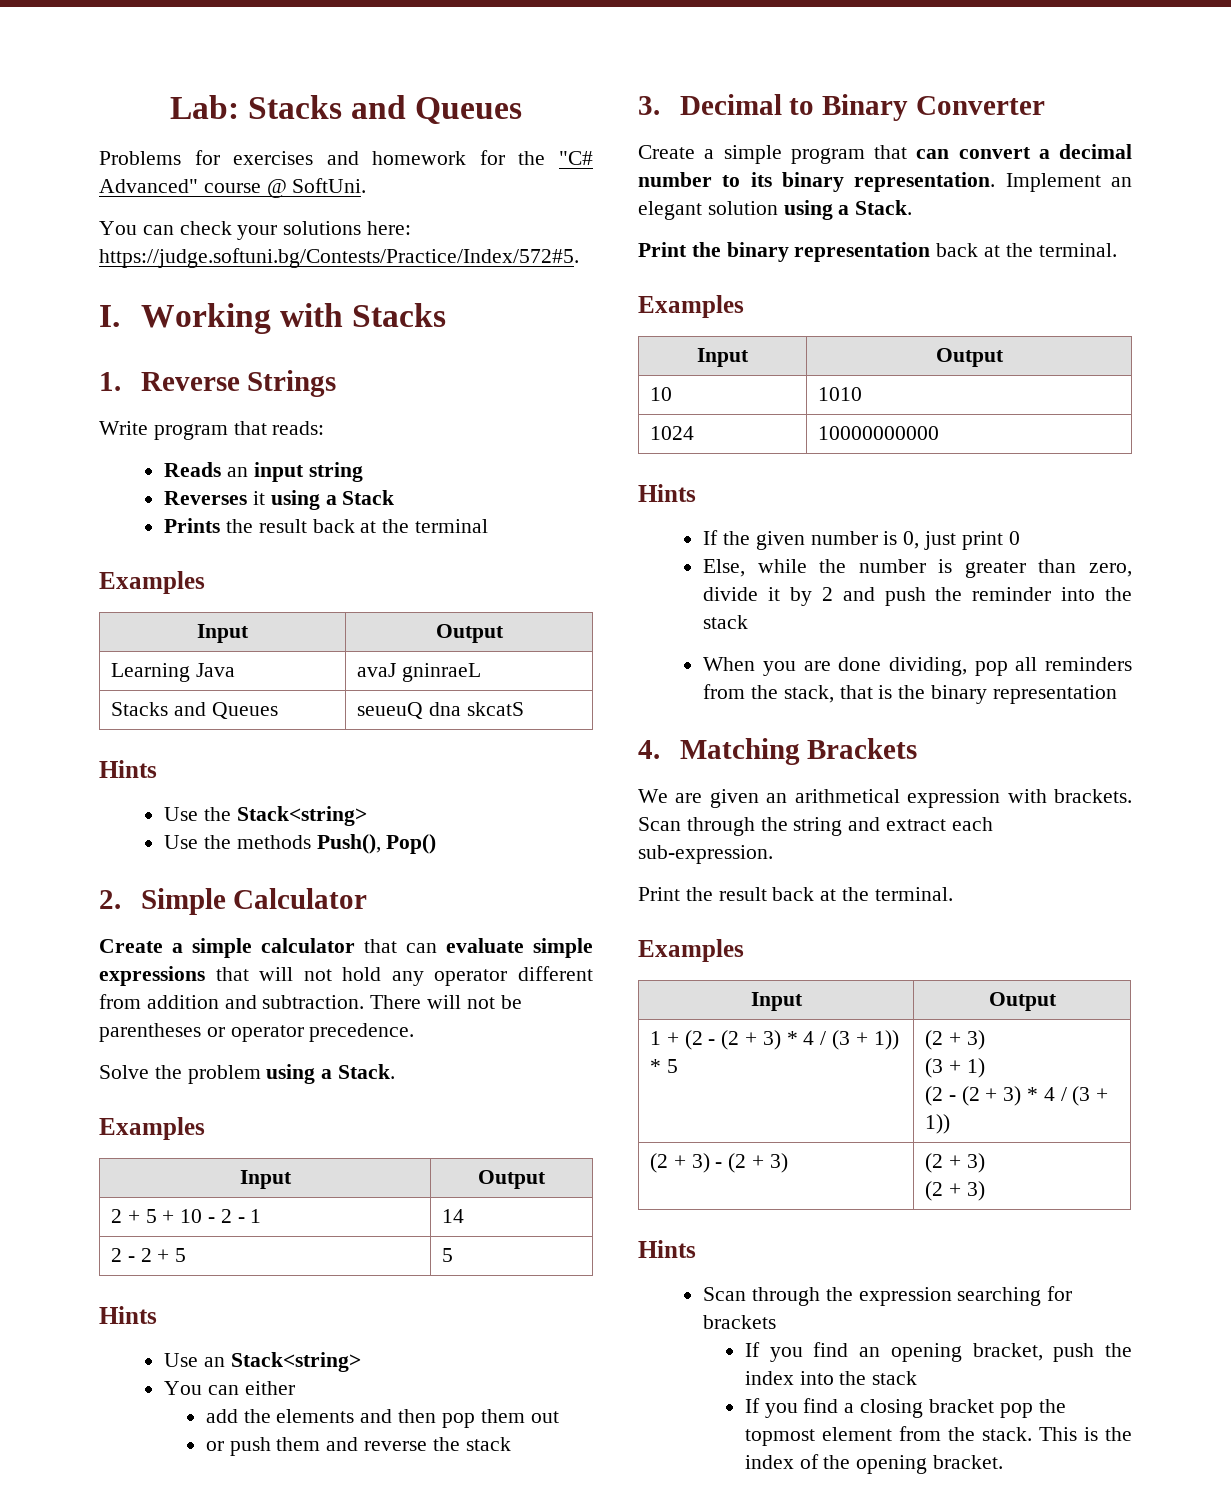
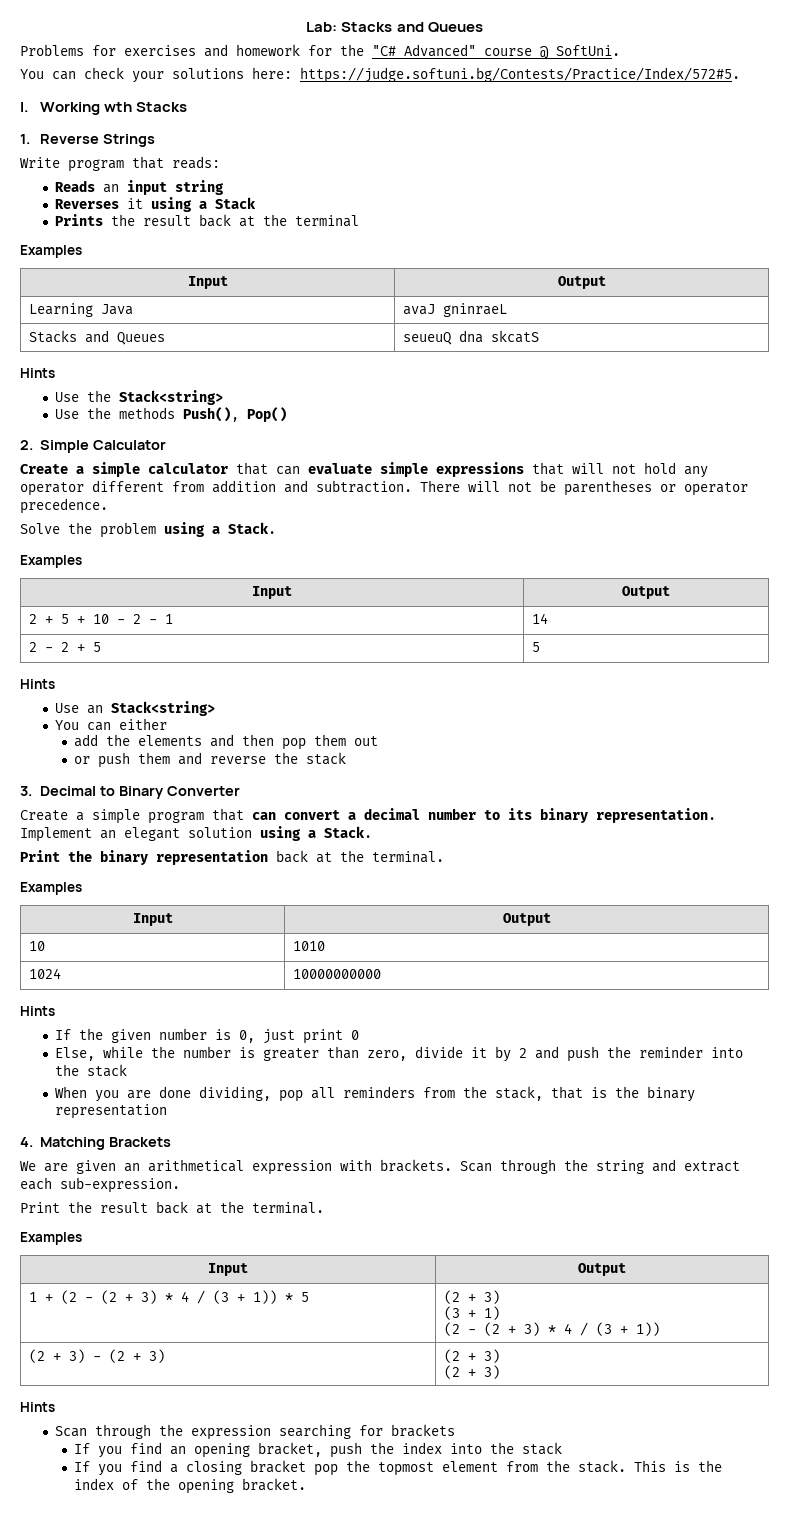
[279,303,343,327] with -> [103,102,132,112] wth

